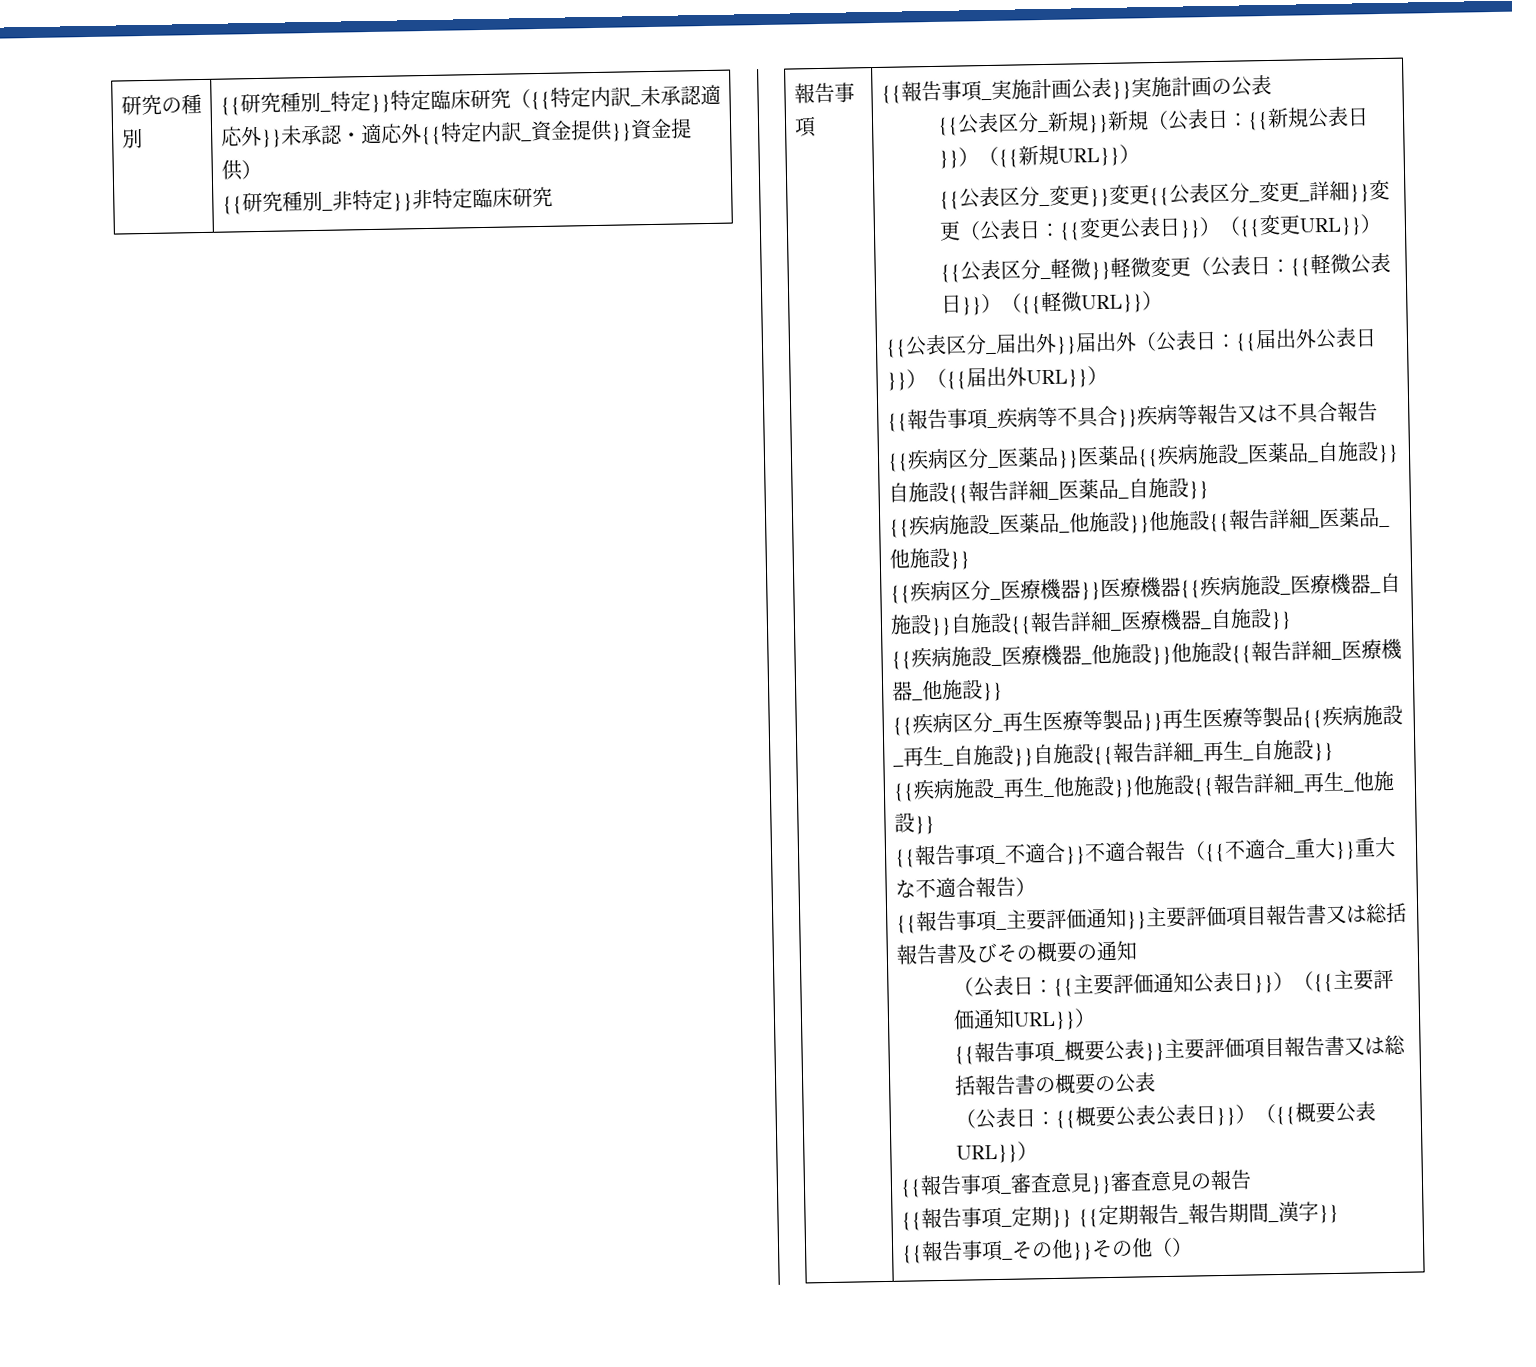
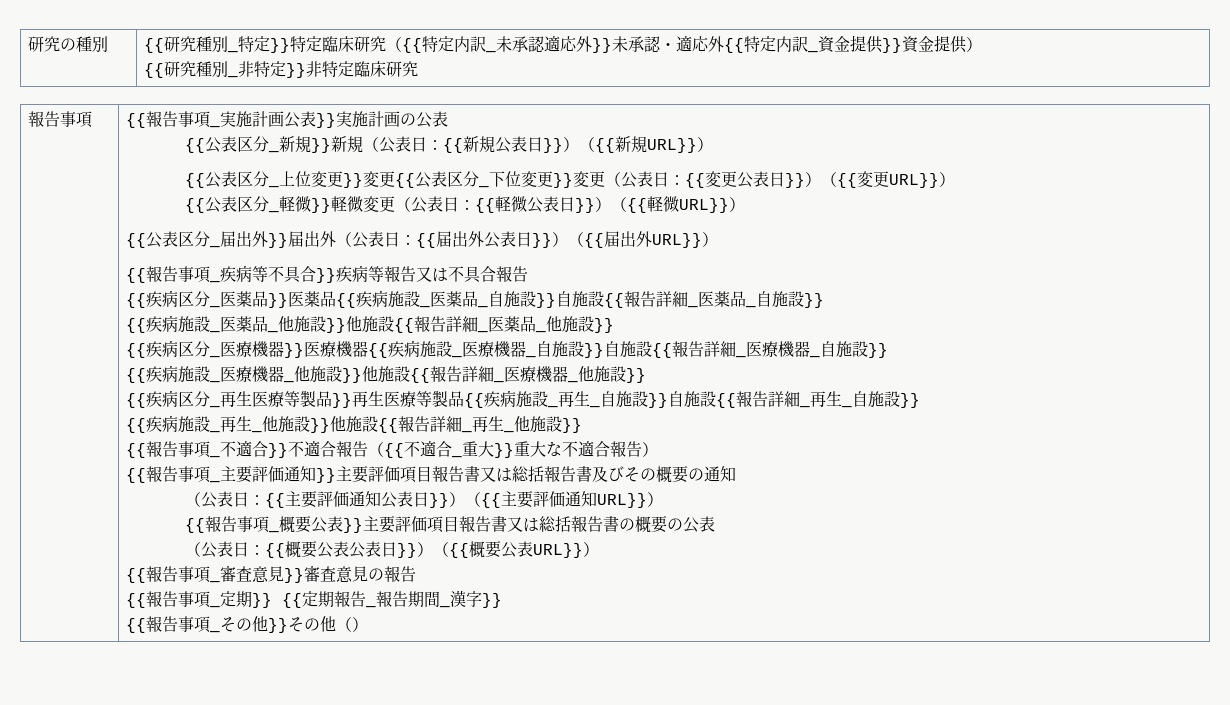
(1051, 205) none -> [278,171,311,187] 上位
[1259,180,1351,203] 変更_詳細 -> [488,171,553,187] 下位変更

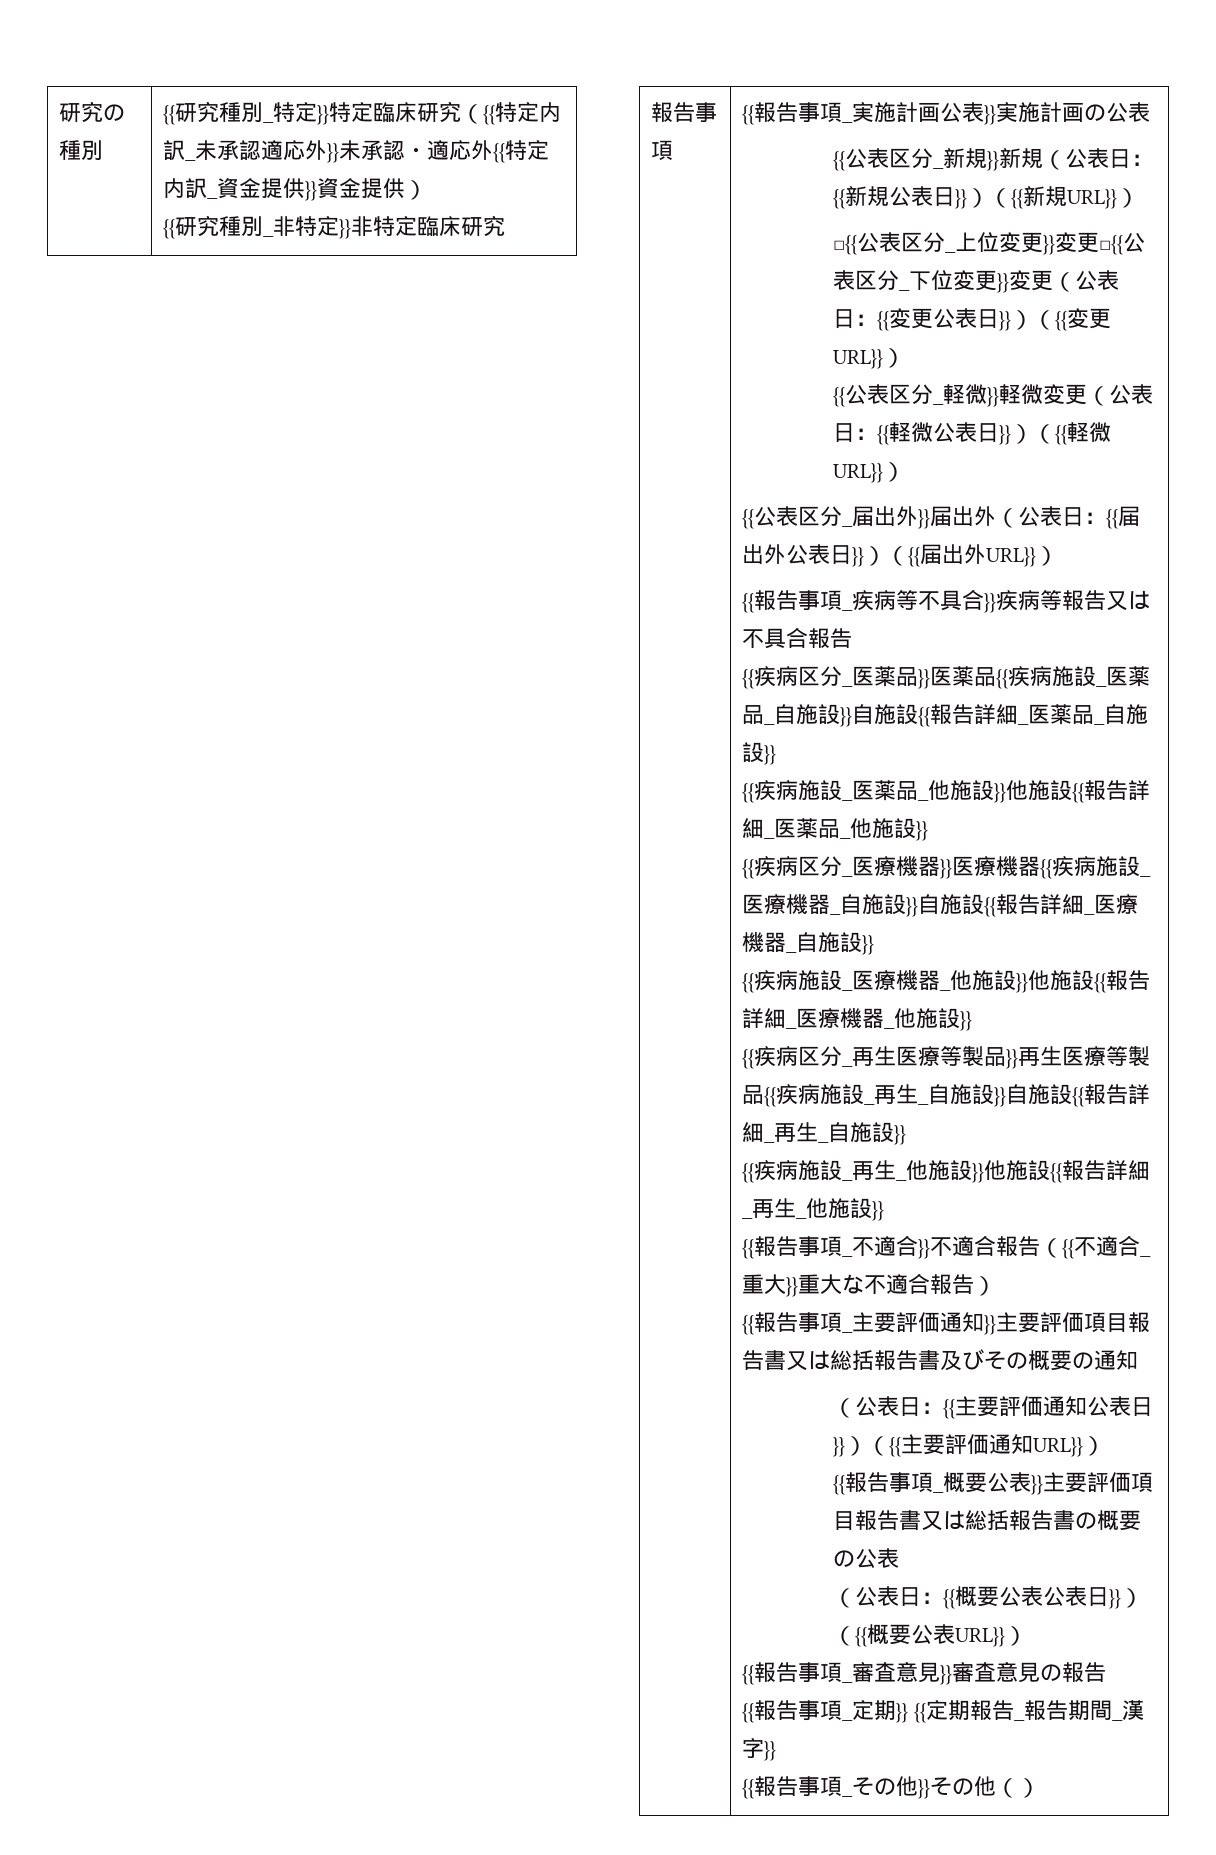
[184,173,205,188] {{ -> [832,235,857,255] □{{
[394,173,415,188] {{ -> [1098,235,1123,255] □{{

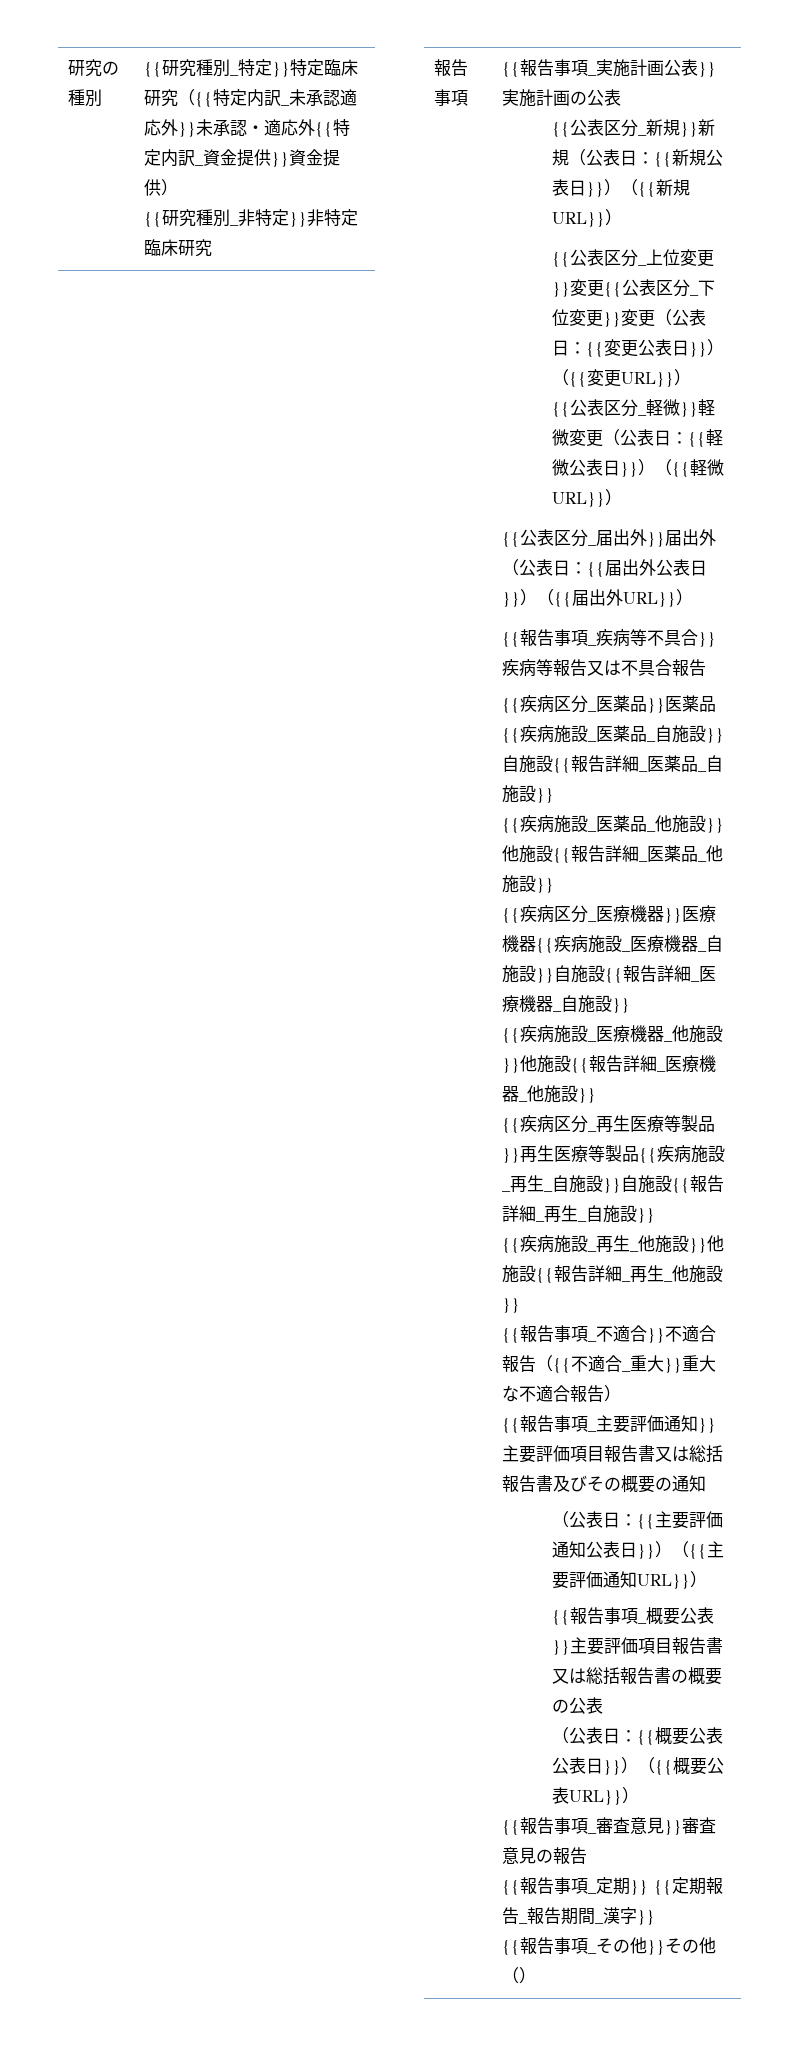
[832,235,857,255] □{{ -> [551,251,570,267] {{
[1098,235,1123,255] □{{ -> [603,281,622,297] {{

